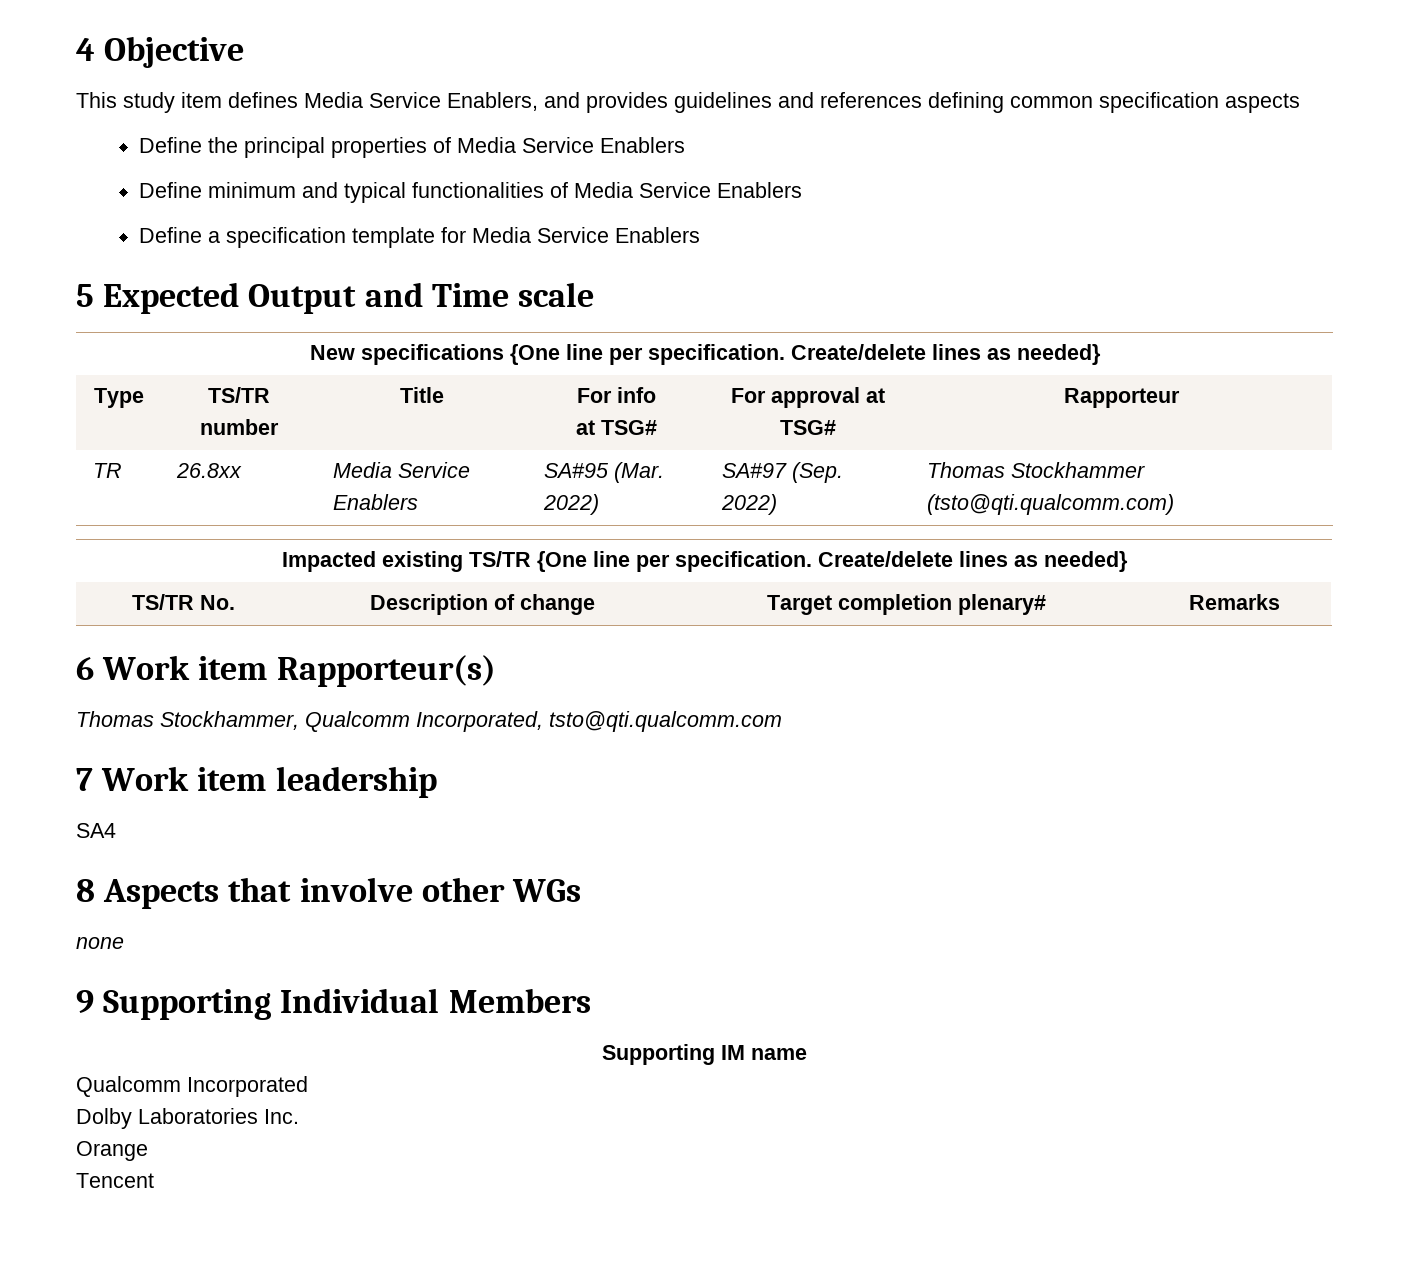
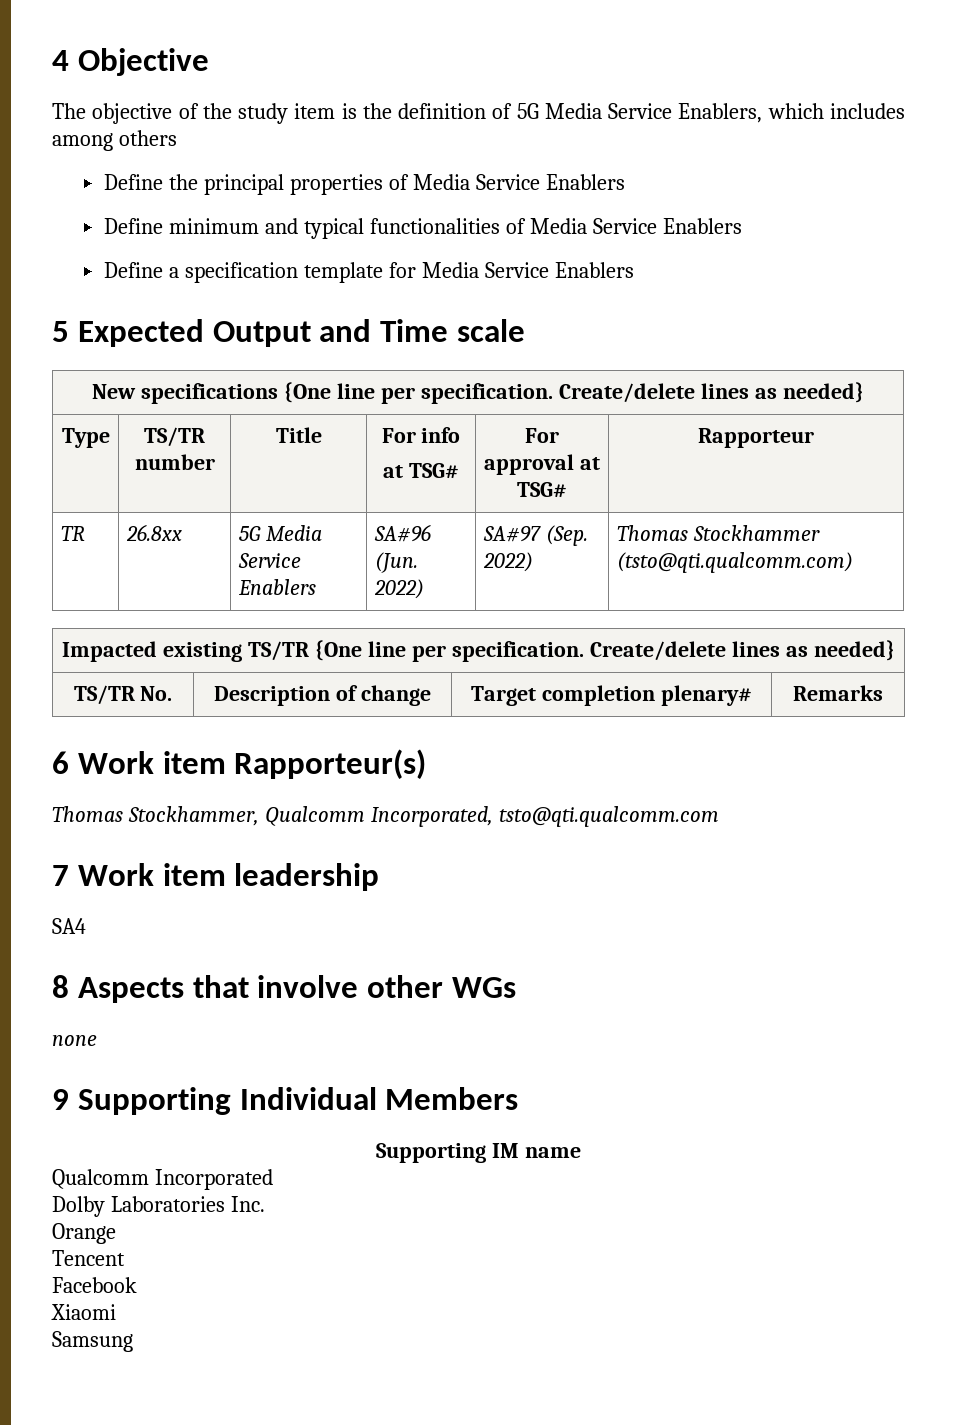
[76,92,1300,113] This study item defines Media Service Enablers, and provides guidelines and references defining common specification aspects -> [52,103,905,124] [52,130,177,151] The objective of the study item is the definition of 5G Media Service Enablers, which includes among others
(242, 470) none -> [238,526,261,541] 5G
[543,462,664,483] SA#95 (Mar. -> [373,524,431,542] [374,552,418,573] SA#96 (Jun.
(154, 1180) none -> [52,1277,137,1293] [51,1304,116,1320] [52,1331,133,1352] // Facebook // Xiaomi // Samsung

